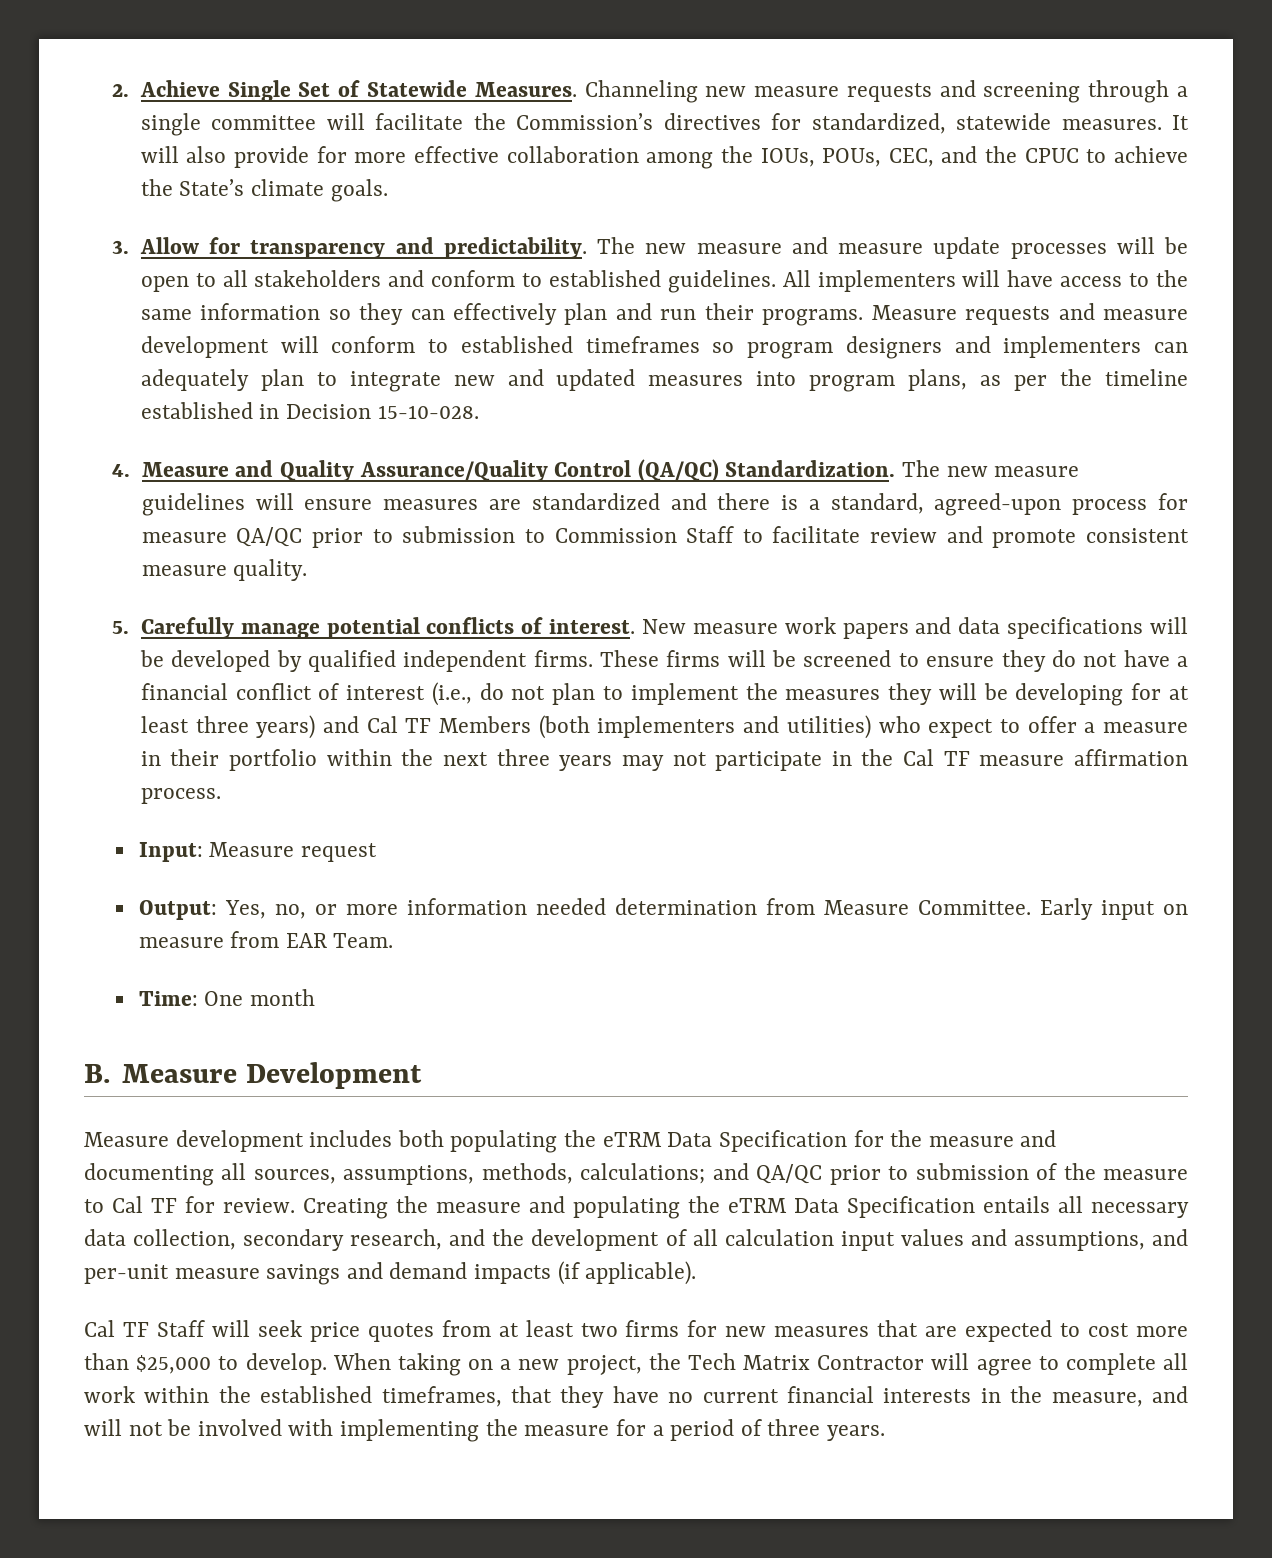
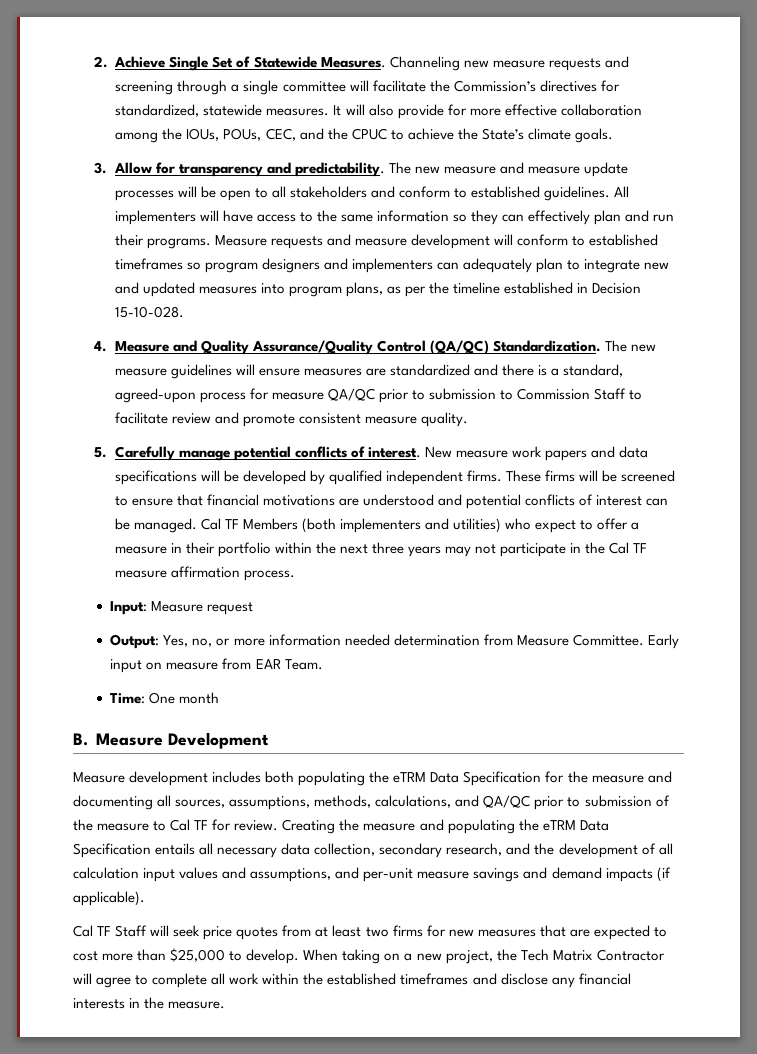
[1001,650,1189,672] [140,682,1190,706] [140,715,359,739] they do not have a financial conflict of interest (i.e., do not plan to implement the measures they will be developing for at least three years) and -> [176,494,669,509] [114,518,197,533] that financial motivations are understood and potential conflicts of interest can be managed.
[580,1163,706,1184] calculations; -> [375,795,452,808] calculations,
[381,1386,1188,1408] [84,1419,885,1442] timeframes, that they have no current financial interests in the measure, and will not be involved with implementing the measure for a period of three years. -> [400,973,631,988] [73,997,226,1009] timeframes and disclose any financial interests in the measure.

